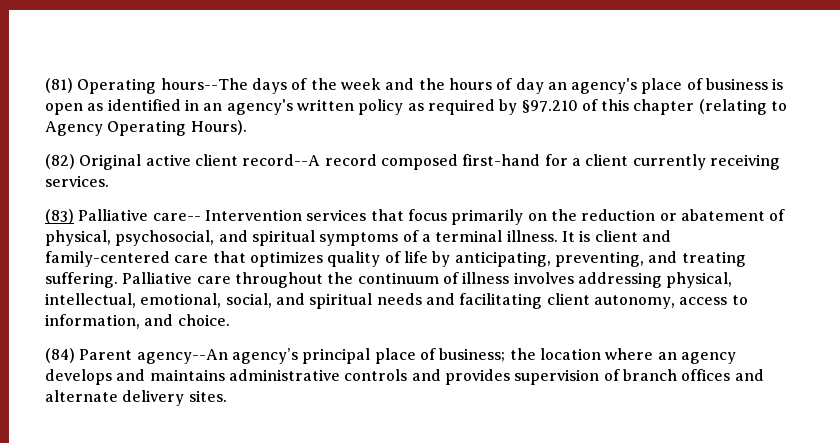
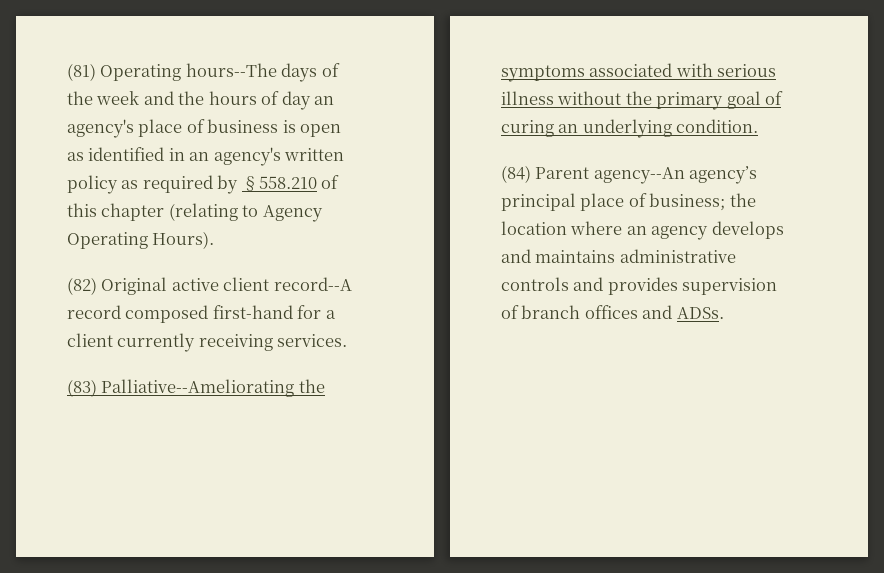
[521,100,578,113] §97.210 -> [241,176,317,191] §558.210
[78,209,786,225] [45,230,671,246] [45,251,746,267] [45,272,733,288] [45,293,748,309] [45,314,230,329] Palliative care-- Intervention services that focus primarily on the reduction or abatement of physical, psychosocial, and spiritual symptoms of a terminal illness. It is client and family-centered care that optimizes quality of life by anticipating, preventing, and treating suffering. Palliative care throughout the continuum of illness involves addressing physical, intellectual, emotional, social, and spiritual needs and facilitating client autonomy, access to information, and choice. -> [101,379,325,397] [501,63,777,82] [501,91,784,110] [501,119,759,138] Palliative--Ameliorating the symptoms associated with serious illness without the primary goal of curing an underlying condition.
[45,390,227,406] alternate delivery sites. -> [676,307,724,319] ADSs.

